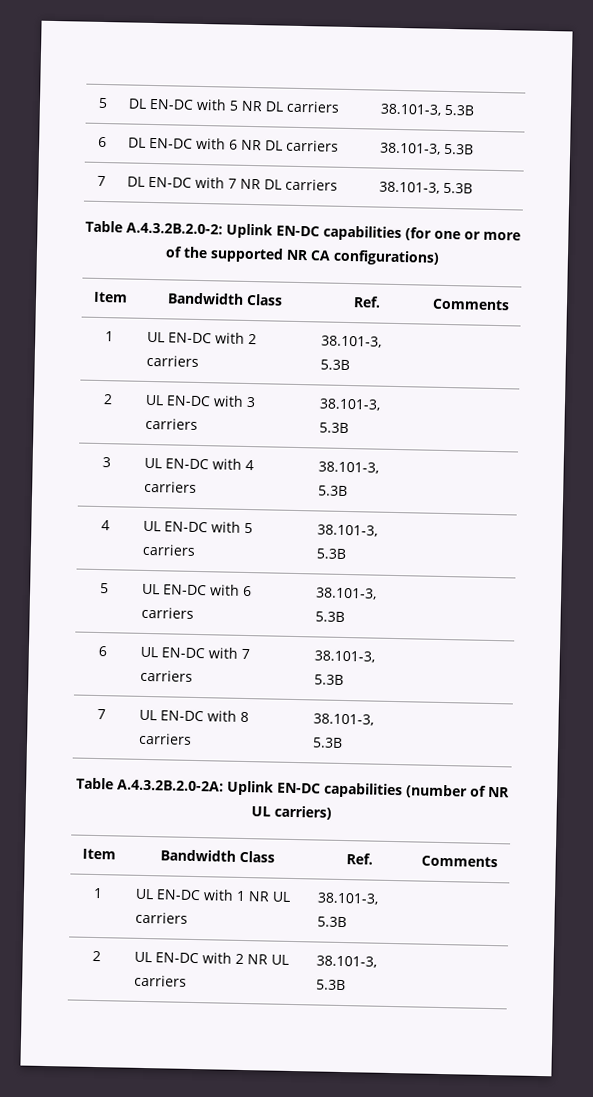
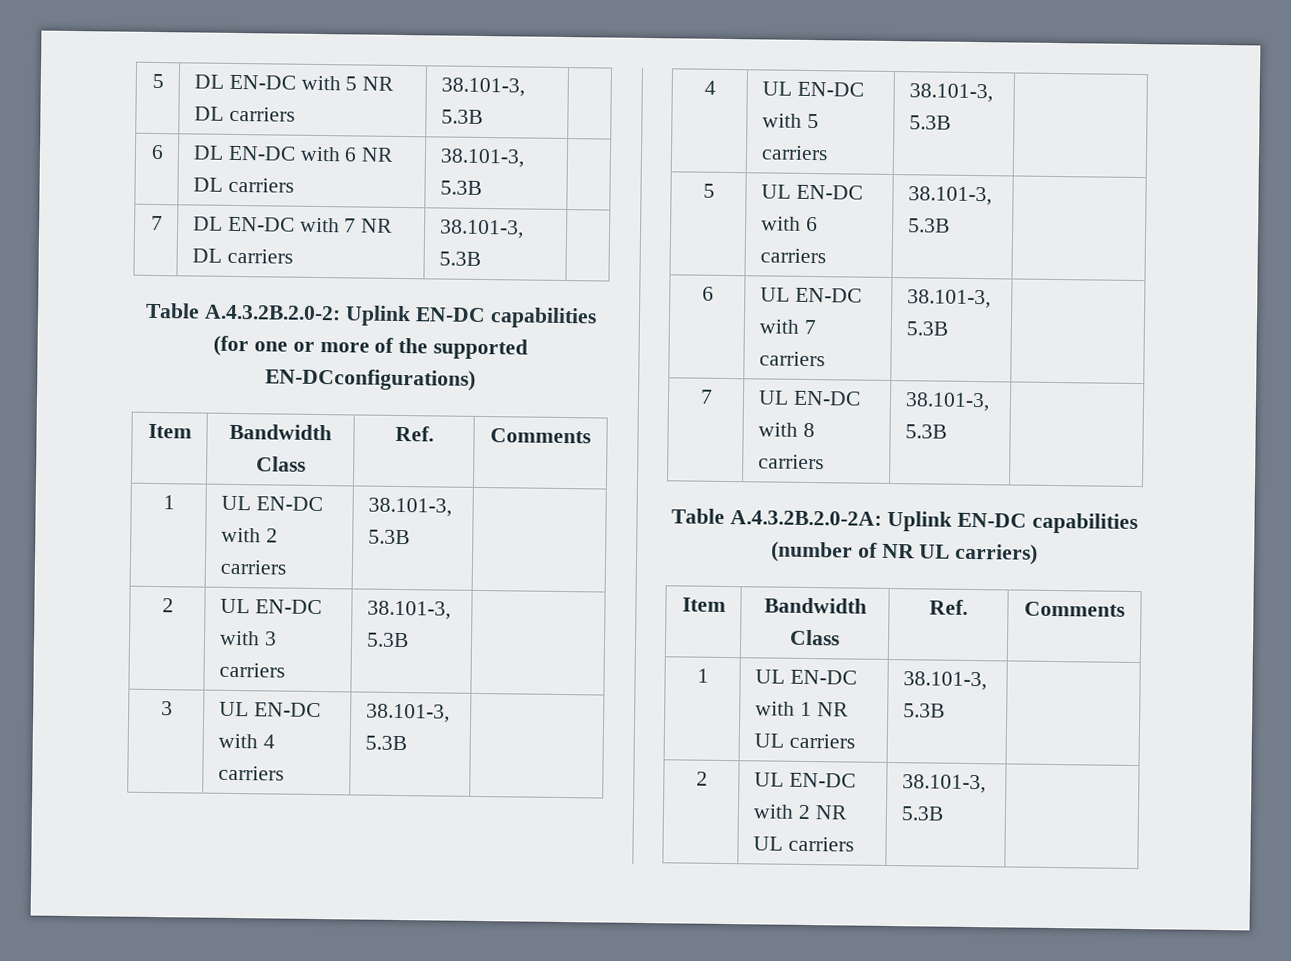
[286,249,440,266] NR CA configurations) -> [265,368,476,391] EN-DCconfigurations)

